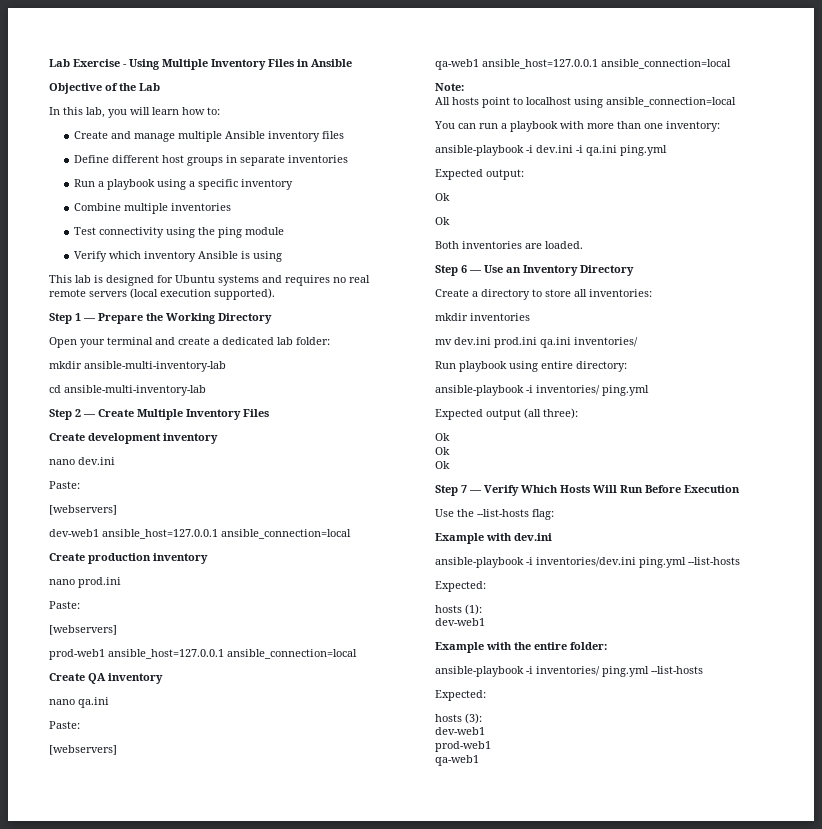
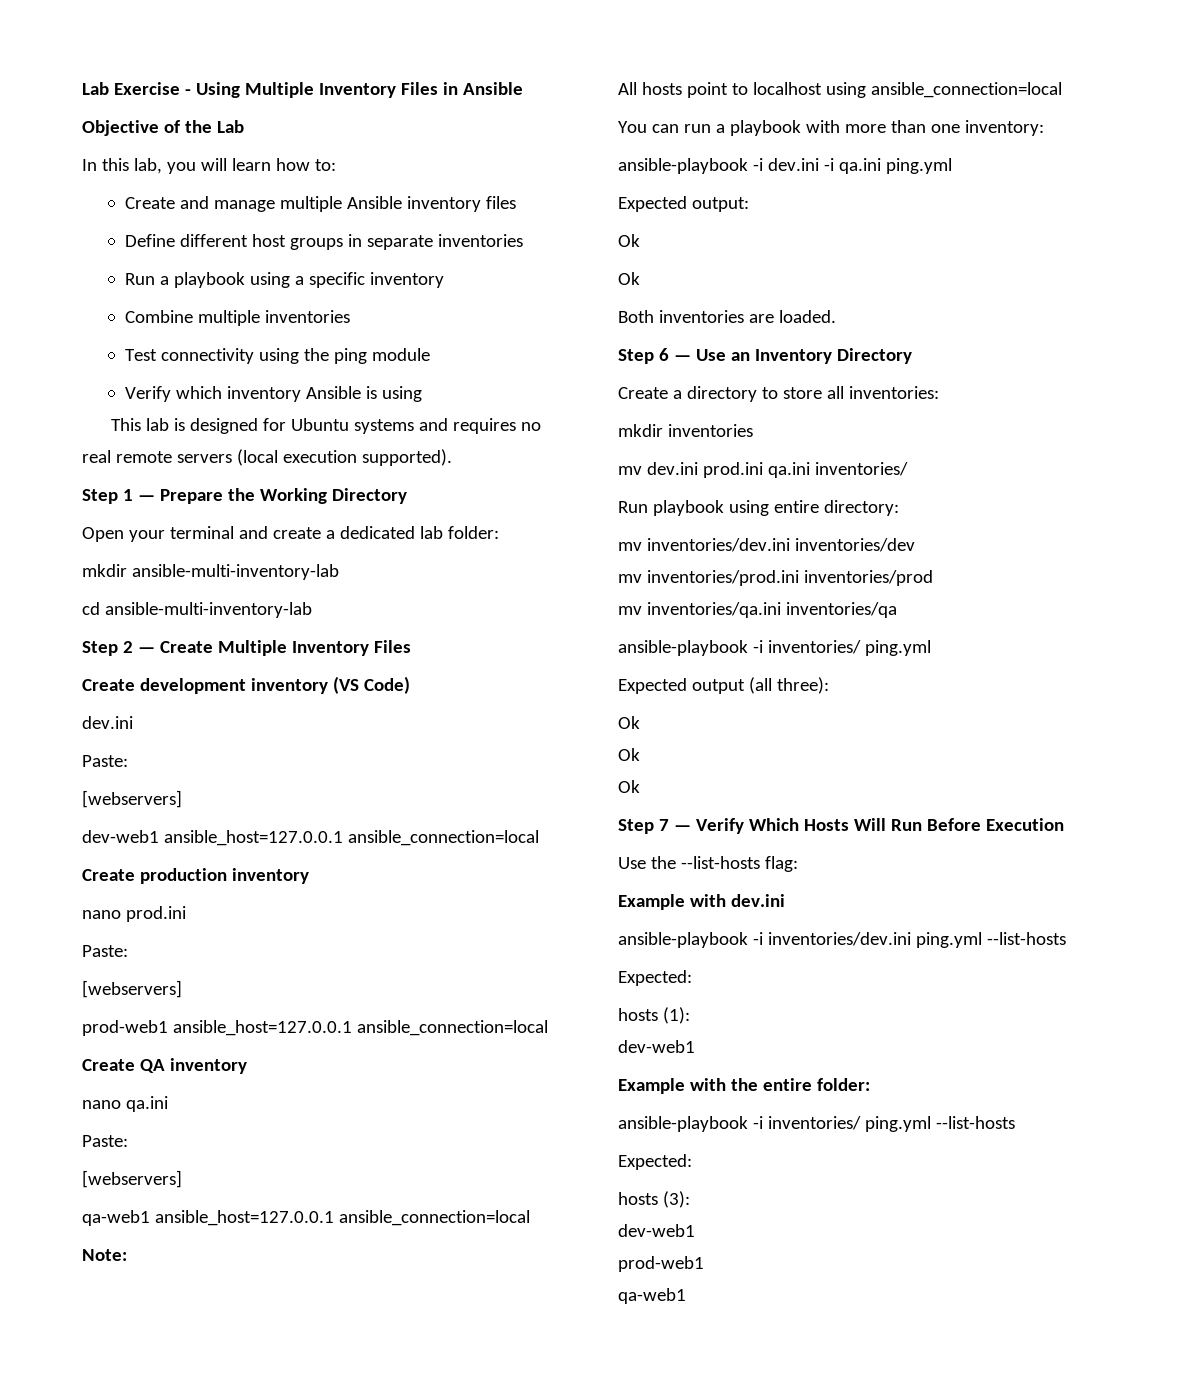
[49,459,75,465] // nano -> [332,676,410,694] (VS Code) //
(627, 366) none -> [618,538,915,552] [618,570,933,586] [618,602,897,618] // mv inventories/dev.ini inventories/dev // mv inventories/prod.ini inventories/prod // mv inventories/qa.ini inventories/qa

